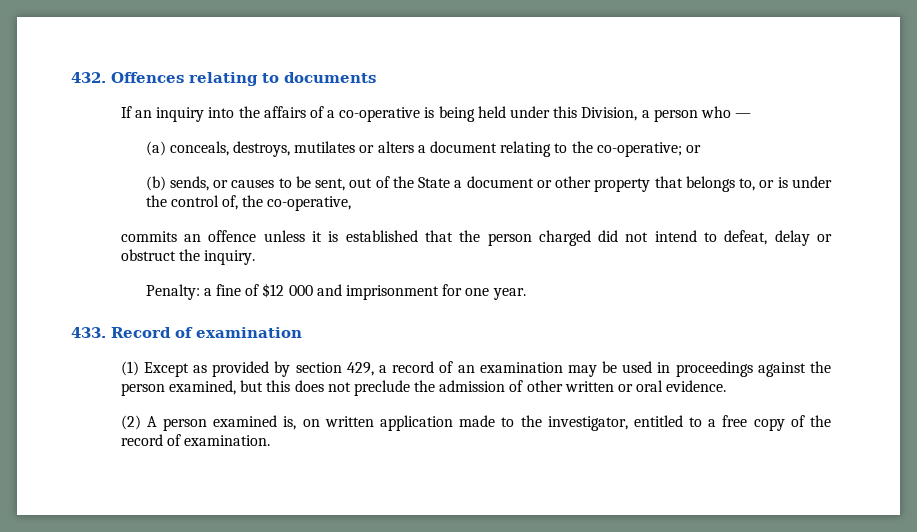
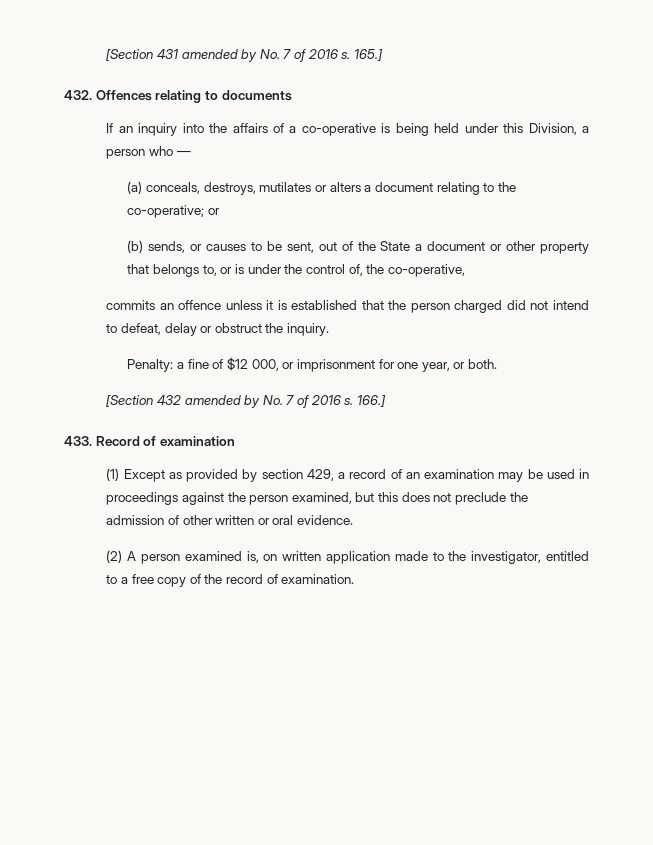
(71, 77) none -> [106,49,384,62] [Section 431 amended by No. 7 of 2016 s. 165.] //
[288,284,342,296] 000 and -> [251,359,295,371] 000, or
[492,288,526,300] year. -> [421,359,498,372] [106,395,387,408] year, or both. // [Section 432 amended by No. 7 of 2016 s. 166.]

